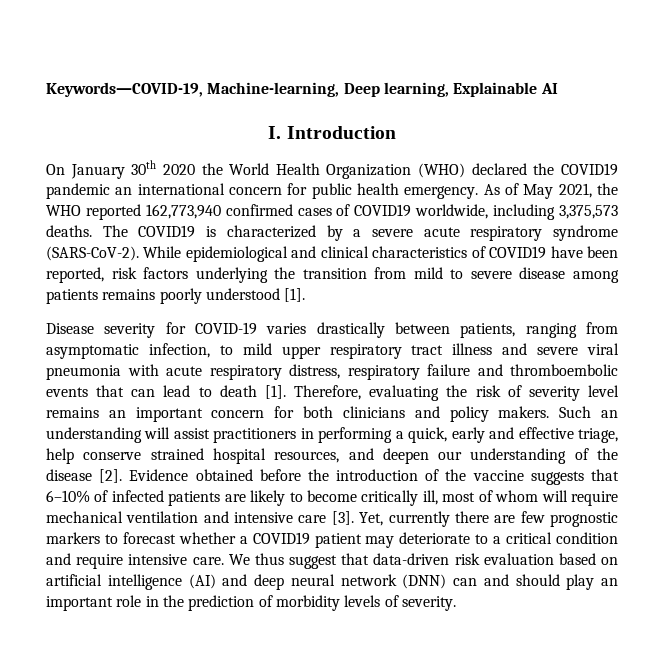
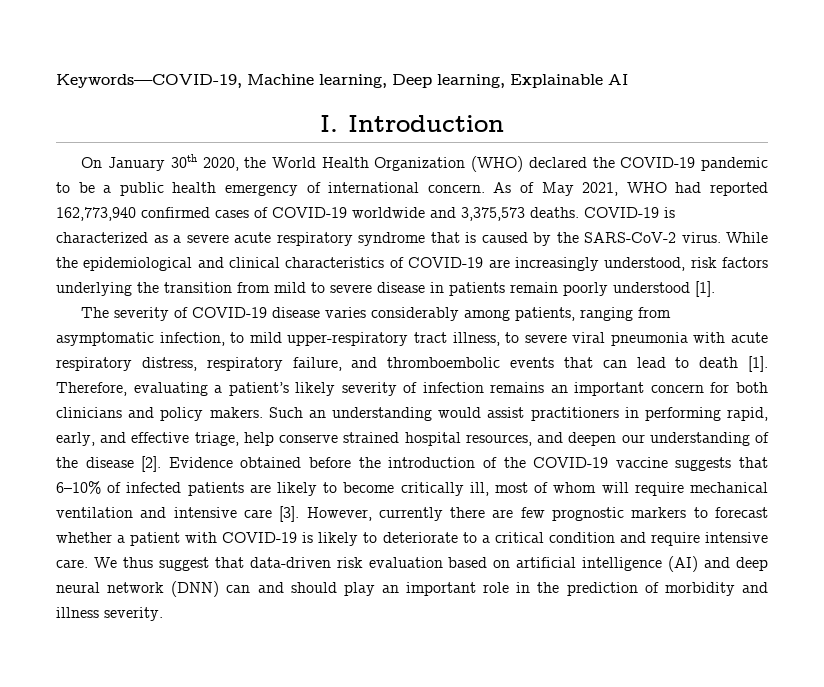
[207,82,340,97] Machine-learning, -> [247,74,387,88] Machine learning,
[162,164,195,175] 2020 -> [202,157,239,171] 2020,
[561,163,618,176] [46,183,479,199] COVID19 pandemic an international concern for public health emergency. -> [620,157,769,171] [56,182,485,196] COVID-19 pandemic to be a public health emergency of international concern.
[597,183,618,195] [46,205,81,216] the WHO -> [626,182,702,193] WHO had
[354,204,619,220] [46,225,196,238] COVID19 worldwide, including 3,375,573 deaths. The COVID19 -> [272,207,659,221] COVID-19 worldwide and 3,375,573 deaths. COVID-19
[326,225,343,241] by -> [153,235,168,243] as
[46,246,182,261] (SARS-CoV-2). While -> [430,232,768,246] [56,257,78,268] that is caused by the SARS-CoV-2 virus. While the
[489,246,619,259] [46,267,104,283] COVID19 have been reported, -> [408,257,686,271] COVID-19 are increasingly understood,
[573,270,619,283] [46,289,156,304] among patients remains -> [430,282,558,296] in patients remain
[46,322,450,338] Disease severity for COVID-19 varies drastically between -> [81,307,511,321] The severity of COVID-19 disease varies considerably among
[281,343,528,359] upper respiratory tract illness and -> [287,332,520,346] upper-respiratory tract illness, to
[427,364,470,376] failure -> [292,357,342,371] failure,
[446,385,619,401] the risk of severity level -> [214,382,484,396] a patient’s likely severity of infection
[144,427,171,439] will -> [438,407,482,418] would
[395,427,485,443] a quick, early -> [726,407,768,421] [56,432,95,446] rapid, early,
(467, 475) none -> [533,457,609,468] COVID-19
[359,512,384,526] Yet, -> [306,507,372,521] However,
[252,532,395,548] COVID19 patient may -> [130,532,378,546] patient with COVID-19 is likely to
[344,595,399,607] levels of -> [741,582,768,593] [56,607,99,618] and illness

